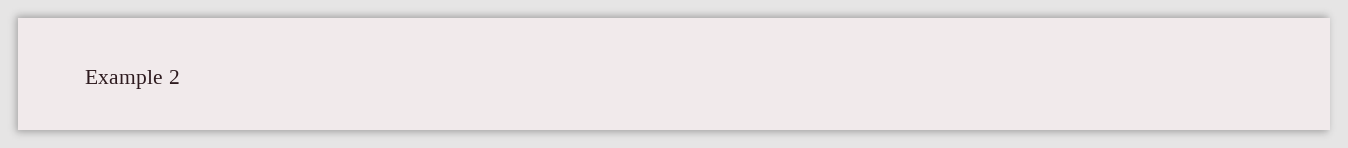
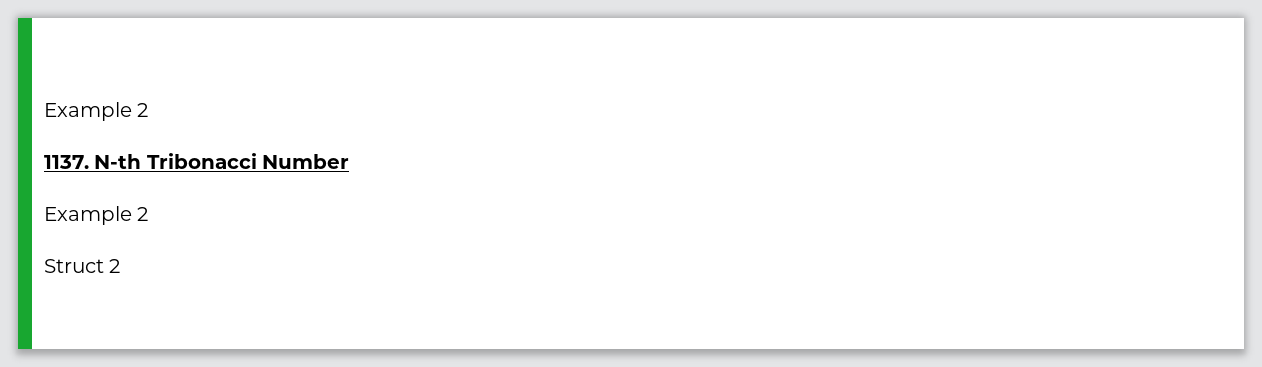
[85,70,180,89] Example 2 -> [44,102,149,121] [44,153,350,169] [44,206,149,225] [44,259,121,273] Example 2 // 1137. N-th Tribonacci Number // Example 2 // Struct 2

